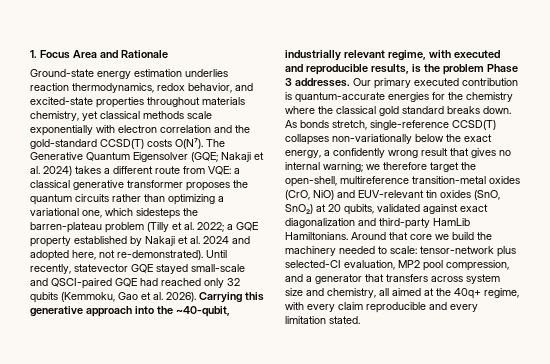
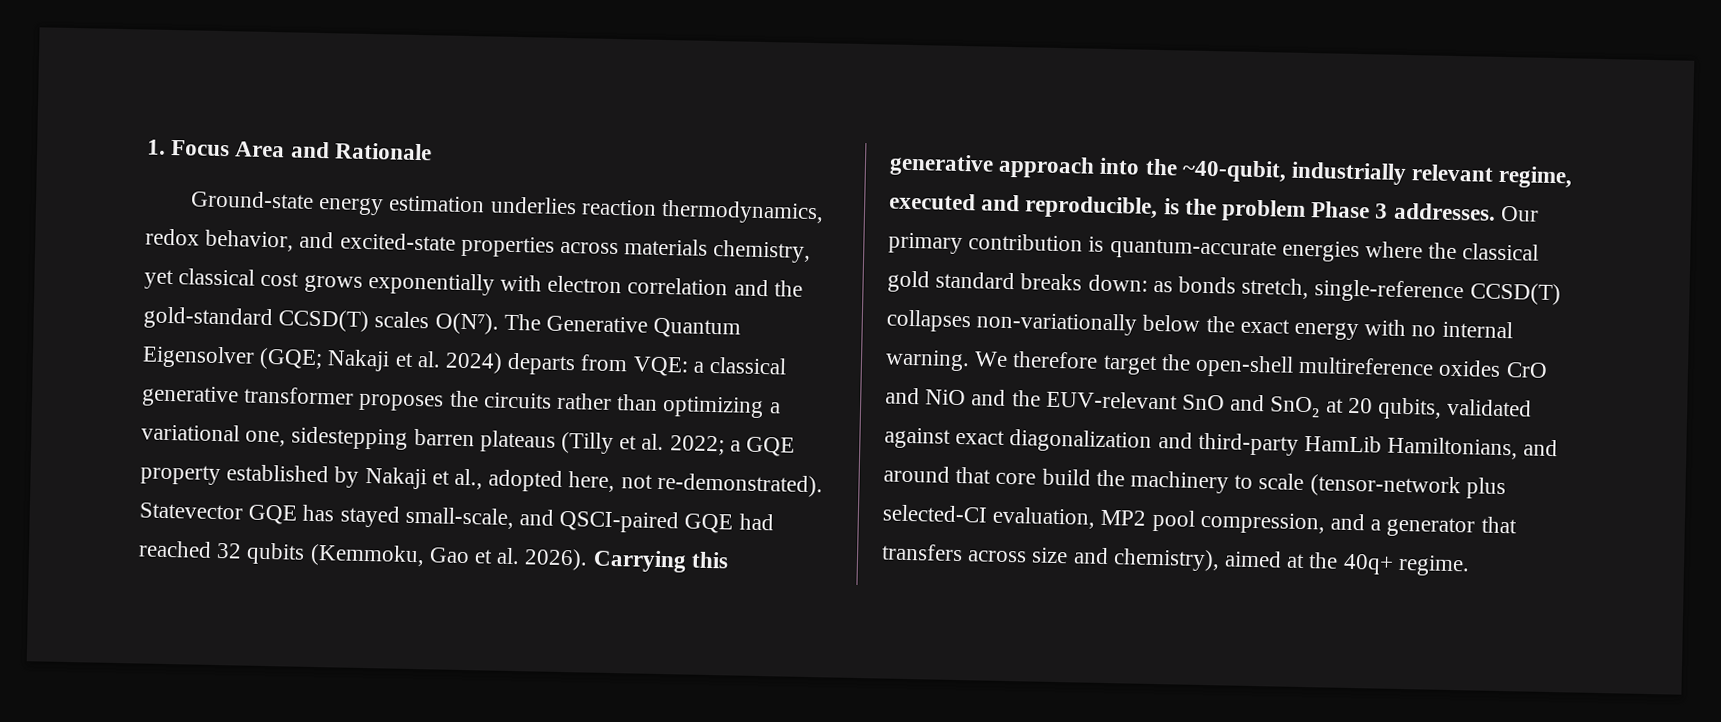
[147,97,200,107] throughout -> [560,241,620,255] across
[143,111,212,119] methods scale -> [260,271,363,293] cost grows
[147,139,172,147] costs -> [374,311,430,329] scales
[75,166,180,174] takes a different route -> [507,352,577,376] departs
[30,194,72,205] quantum -> (479, 399) none
[105,208,198,219] [30,222,144,233] which sidesteps the barren-plateau problem -> [291,426,556,453] sidestepping barren plateaus
[190,236,250,244] al. 2024 and -> [454,468,484,490] al.,
[206,250,227,258] [30,264,245,274] Until recently, statevector GQE stayed small-scale -> [139,502,514,530] Statevector GQE has stayed small-scale,
[204,278,224,288] only -> (212, 549) none
[429,50,451,58] with -> (1574, 177) none
[306,64,409,75] reproducible results, -> [1024,195,1159,219] reproducible,
[414,78,459,86] executed -> (963, 243) none
[432,92,513,102] for the chemistry -> (1360, 251) none
[483,106,511,114] [285,120,297,128] down. As -> [1087,274,1173,293] down: as
[285,148,511,158] [285,162,476,172] [285,176,520,187] [285,190,500,200] [285,204,313,214] energy, a confidently wrong result that gives no internal warning; we therefore target the open-shell, multireference transition-metal oxides (CrO, NiO) and EUV-relevant tin oxides (SnO, SnO₂) -> [1294,319,1513,341] [885,349,1548,378] [885,387,1321,418] energy with no internal warning. We therefore target the open-shell multireference oxides CrO and NiO and the EUV-relevant SnO and SnO₂
[285,232,386,240] Hamiltonians. Around -> [1387,436,1559,460] [883,465,950,483] Hamiltonians, and around
[435,234,449,240] we -> (1037, 478) none
[339,246,494,254] needed to scale: tensor-network -> [1234,473,1461,499] to scale (tensor-network
[466,274,500,284] system -> (1028, 556) none
[327,288,389,298] chemistry, all -> [1112,548,1220,572] chemistry),
[484,288,519,298] [285,302,478,313] [285,316,360,324] regime, with every claim reproducible and every limitation stated. -> [1397,554,1470,577] regime.

